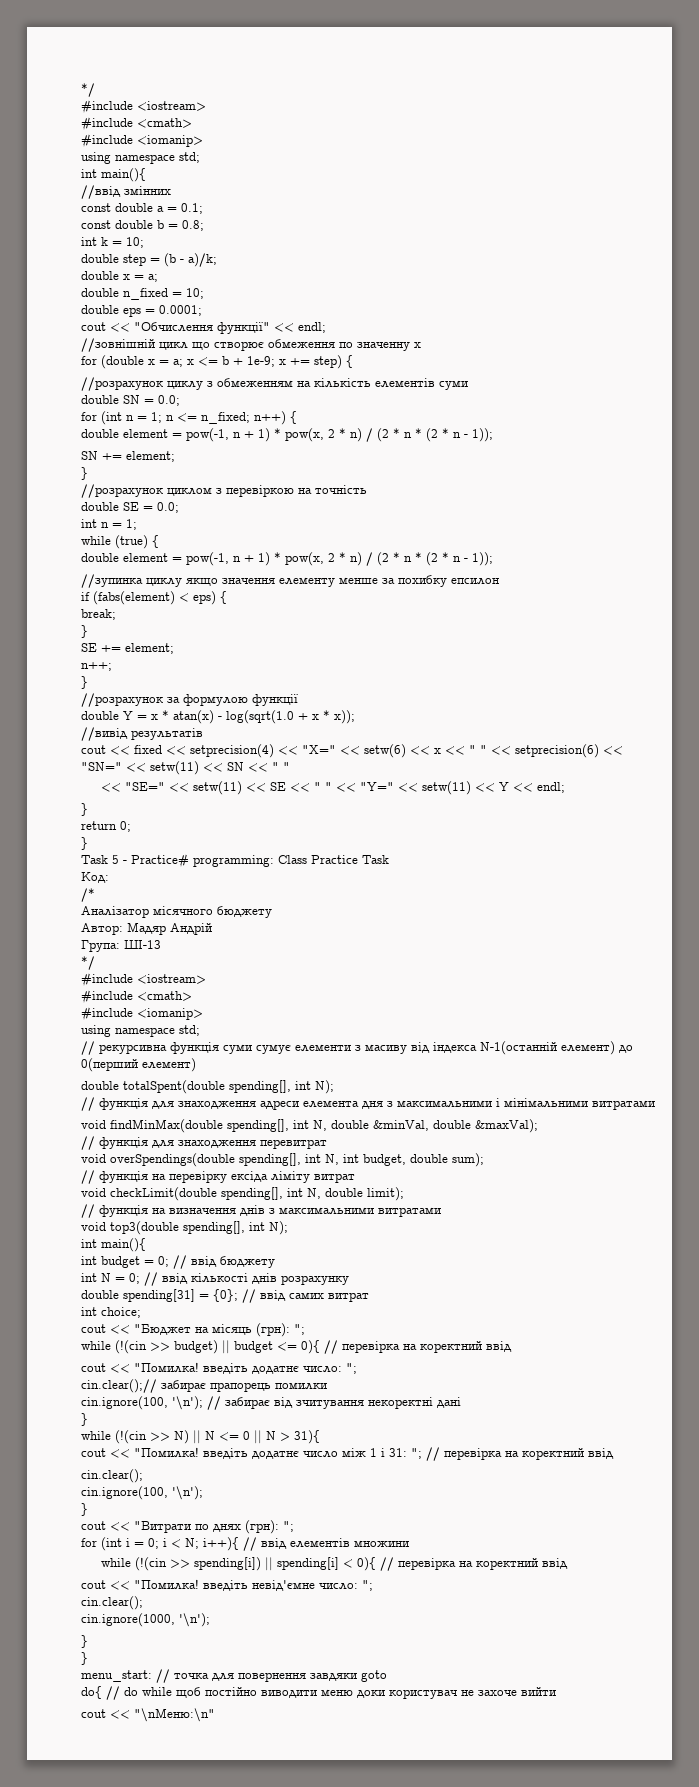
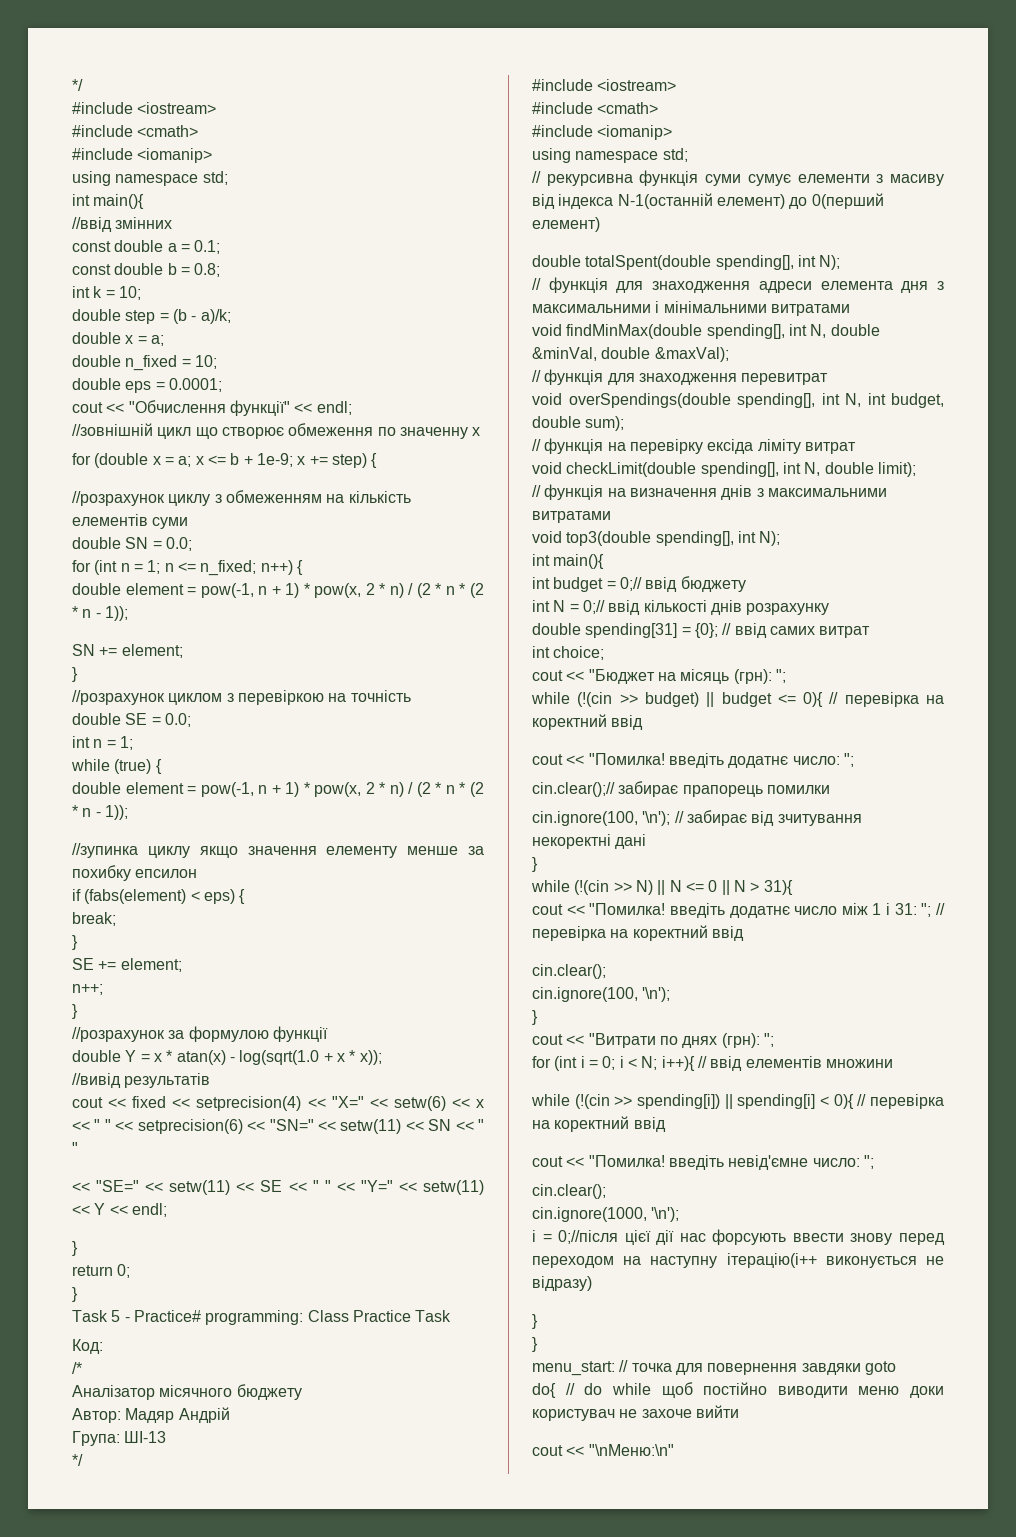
[158,1255,187,1269] 0; // -> [619,577,642,591] 0;//
[129,1272,158,1286] 0; // -> [582,600,605,614] 0;//
(210, 1620) none -> [532,1229,945,1245] [532,1253,944,1268] [532,1276,592,1291] // i = 0;//після цієї дії нас форсують ввести знову перед переходом на наступну ітерацію(і++ виконується не відразу)

